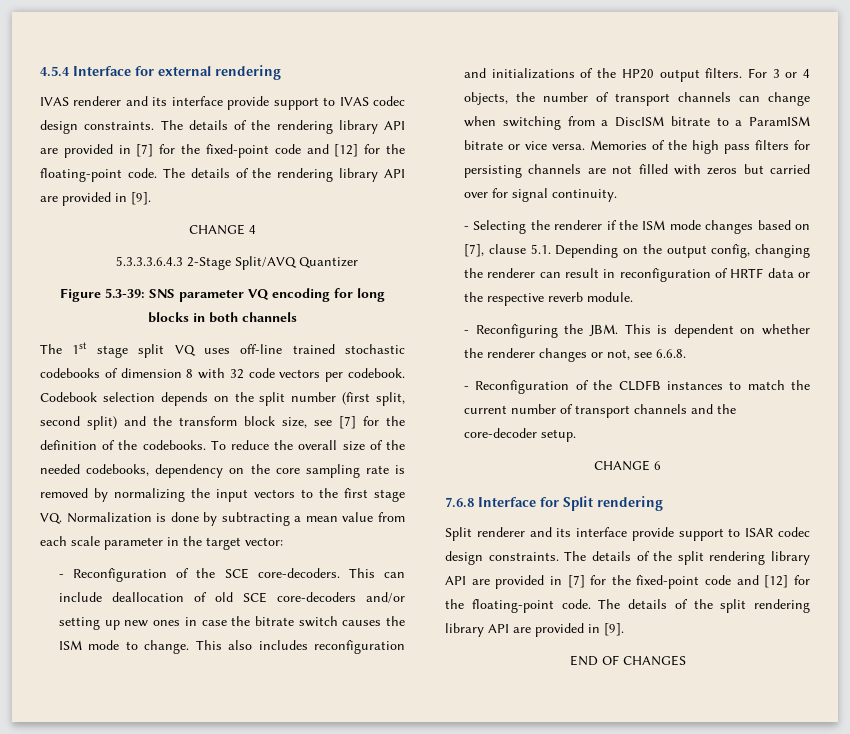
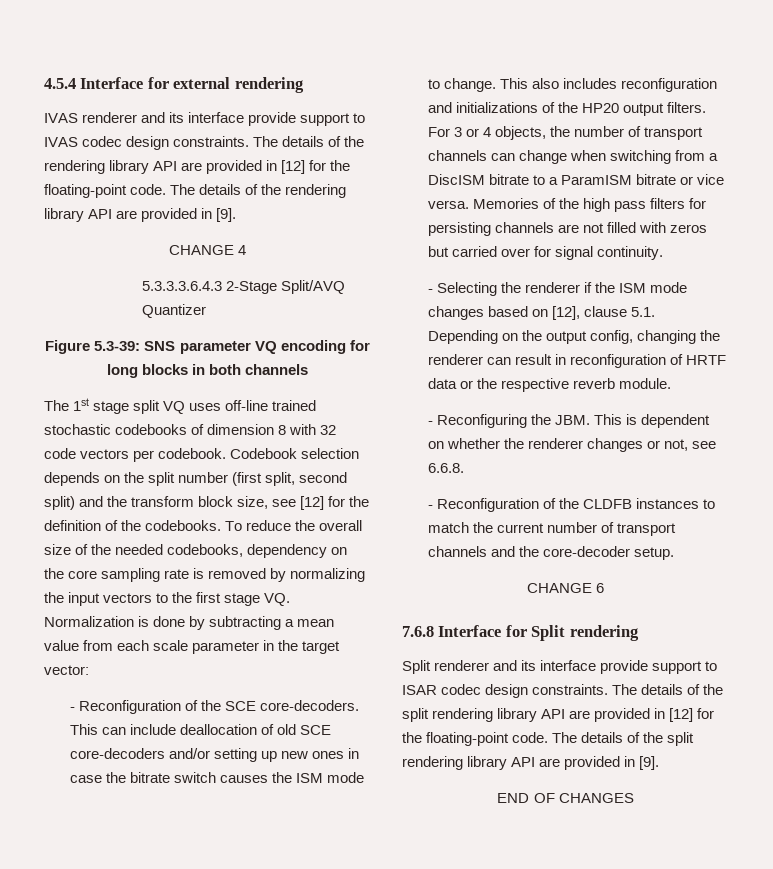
[136,144,329,158] [7] for the fixed-point code and -> (278, 165) none
[339,416,356,429] [7] -> [300,496,325,510] [12]
[464,244,485,257] [7], -> [552,306,581,320] [12],
[567,575,759,589] [7] for the fixed-point code and -> (666, 713) none

